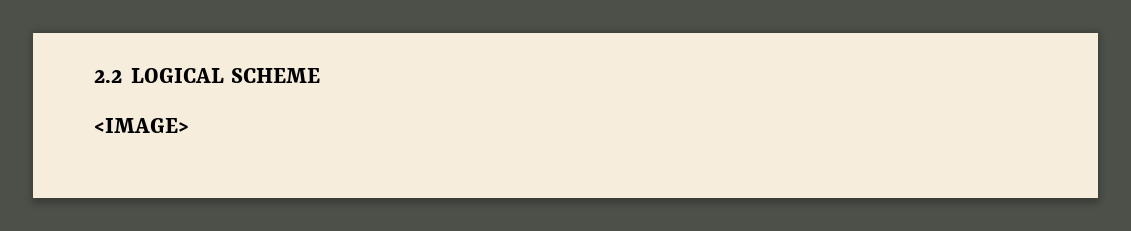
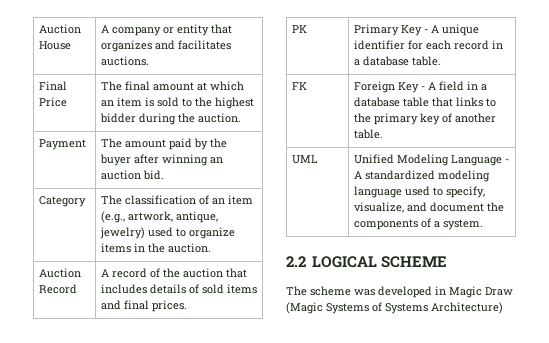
[94,68,320,83] [94,118,189,133] 2.2 LOGICAL SCHEME // <IMAGE> -> [38,24,81,34] [38,41,71,50] [100,24,232,36] [100,40,231,52] [100,56,149,66] [38,81,67,91] [38,97,67,107] [100,81,244,91] [100,97,254,109] [99,113,241,125] [38,139,86,150] [100,138,227,150] [99,154,223,166] [100,170,164,180] [38,196,86,207] [100,195,253,205] [100,211,218,223] [99,227,235,239] [100,243,211,253] [38,268,81,278] [38,284,77,294] [100,268,247,278] [100,284,257,294] [100,300,187,312] [291,25,307,33] [353,24,479,36] [353,40,503,50] [353,56,441,66] [291,82,307,90] [353,81,487,93] [353,97,496,107] [353,113,496,125] [353,129,383,139] [291,155,318,164] [353,154,509,166] [353,170,490,182] [353,186,485,198] [353,202,504,213] [353,218,483,230] [286,256,447,268] [286,286,513,298] [286,302,503,314] Auction House | A company or entity that organizes and facilitates auctions. // Final Price | The final amount at which an item is sold to the highest bidder during the auction. // Payment | The amount paid by the buyer after winning an auction bid. // Category | The classification of an item (e.g., artwork, antique, jewelry) used to organize items in the auction. // Auction Record | A record of the auction that includes details of sold items and final prices. // PK | Primary Key - A unique identifier for each record in a database table. // FK | Foreign Key - A field in a database table that links to the primary key of another table. // UML | Unified Modeling Language - A standardized modeling language used to specify, visualize, and document the components of a system. // 2.2 LOGICAL SCHEME // The scheme was developed in Magic Draw (Magic Systems of Systems Architecture)

